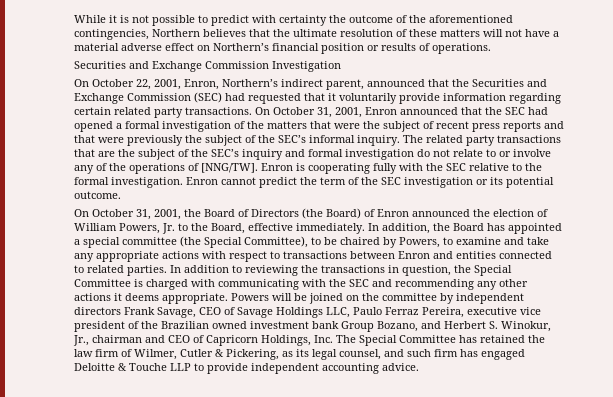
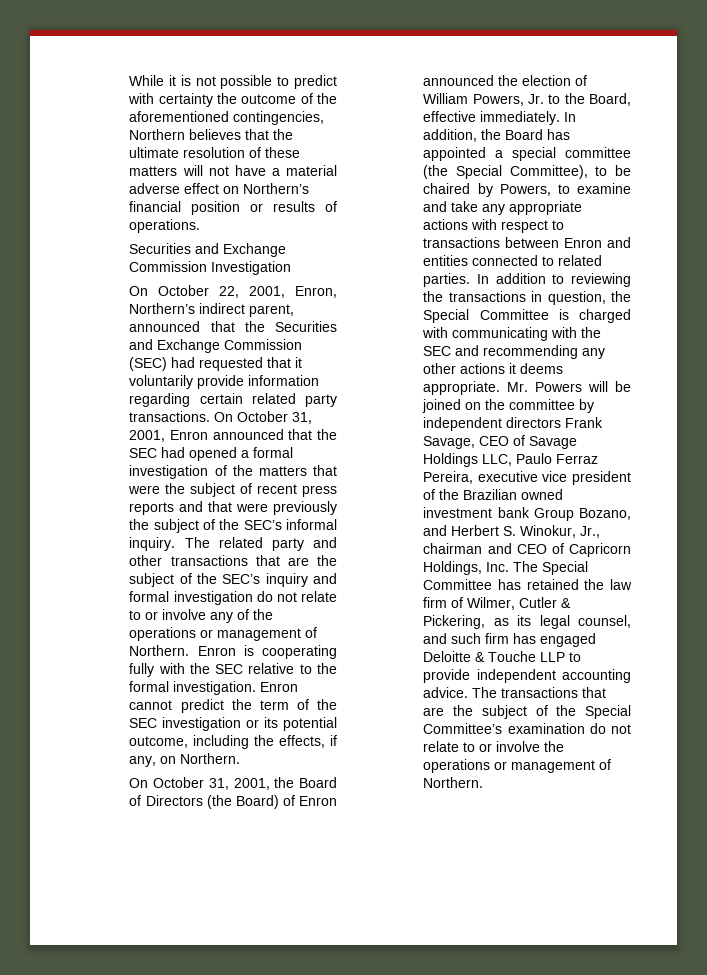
(495, 140) none -> [313,537,337,548] [129,555,163,566] and other
[187,163,258,173] of [NNG/TW]. -> [200,627,318,641] [129,645,190,656] or management of Northern.
[73,191,121,199] outcome. -> [129,735,337,749] [129,753,241,767] outcome, including the effects, if any, on Northern.
(228, 298) none -> [507,382,529,392] Mr.
(419, 367) none -> [472,687,607,698] [423,705,631,719] [423,723,631,734] [423,741,565,752] [423,759,612,773] [423,777,484,788] The transactions that are the subject of the Special Committee’s examination do not relate to or involve the operations or management of Northern.

